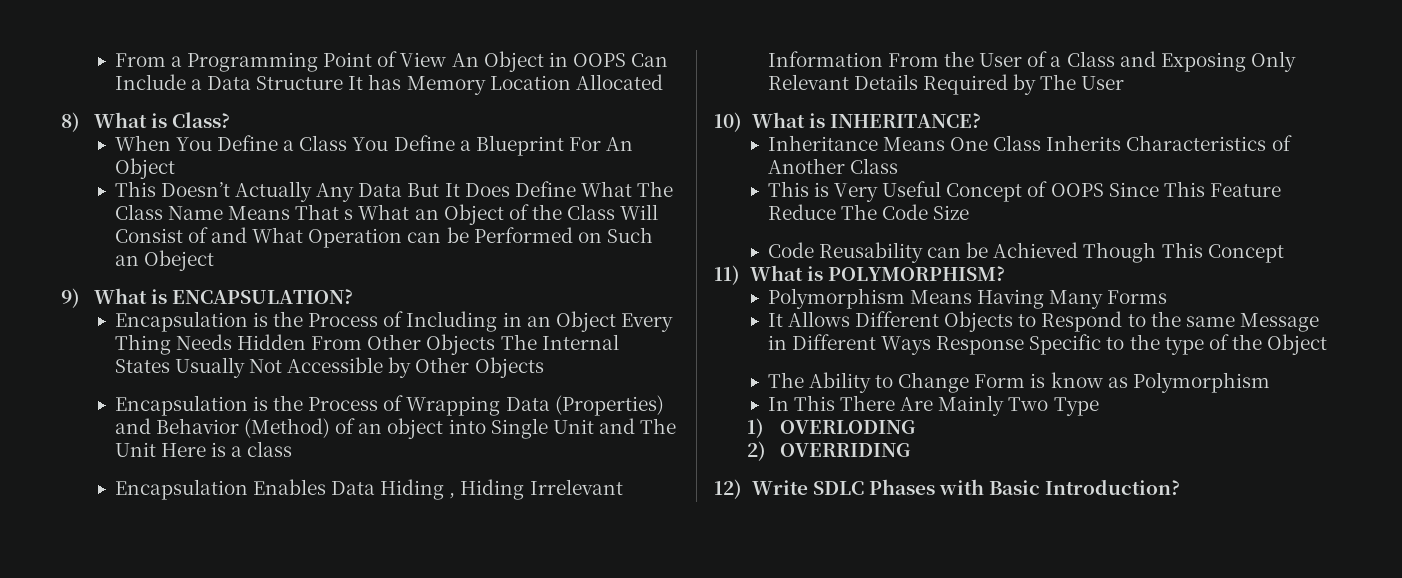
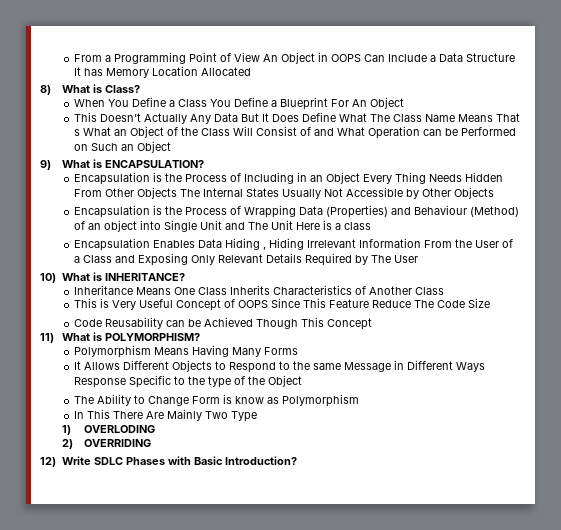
[143,250,214,271] Obeject -> [136,141,171,153] Object
[155,418,239,434] Behavior -> [413,205,467,215] Behaviour

